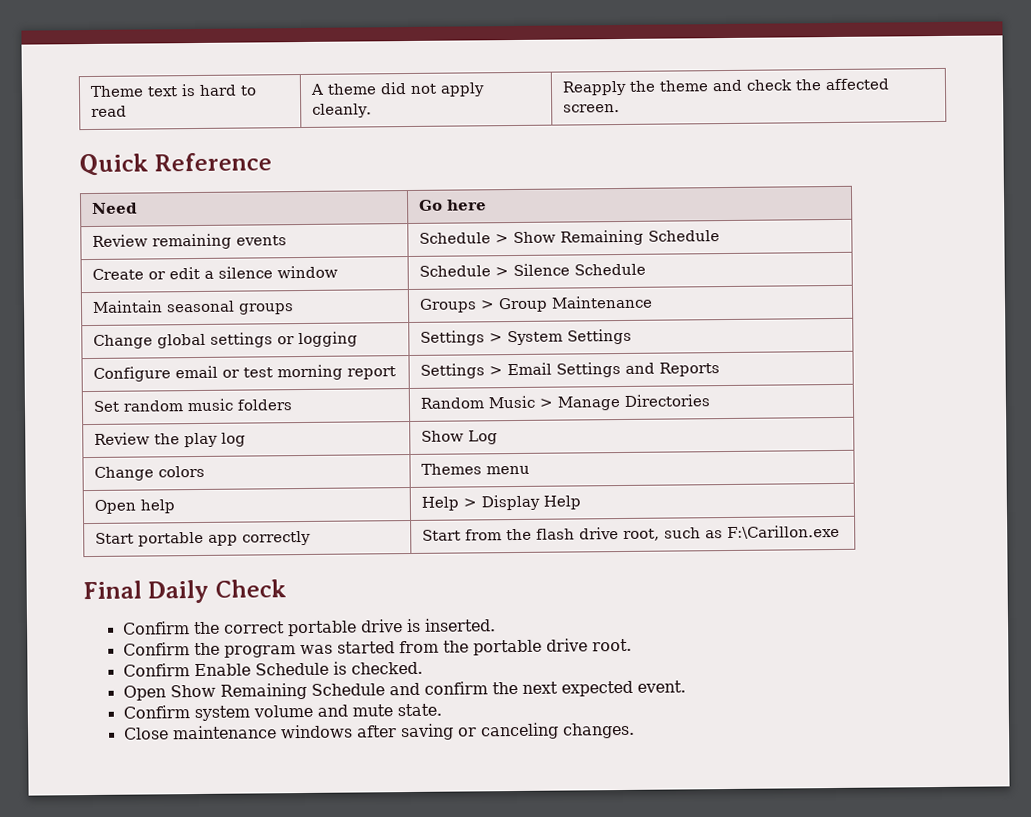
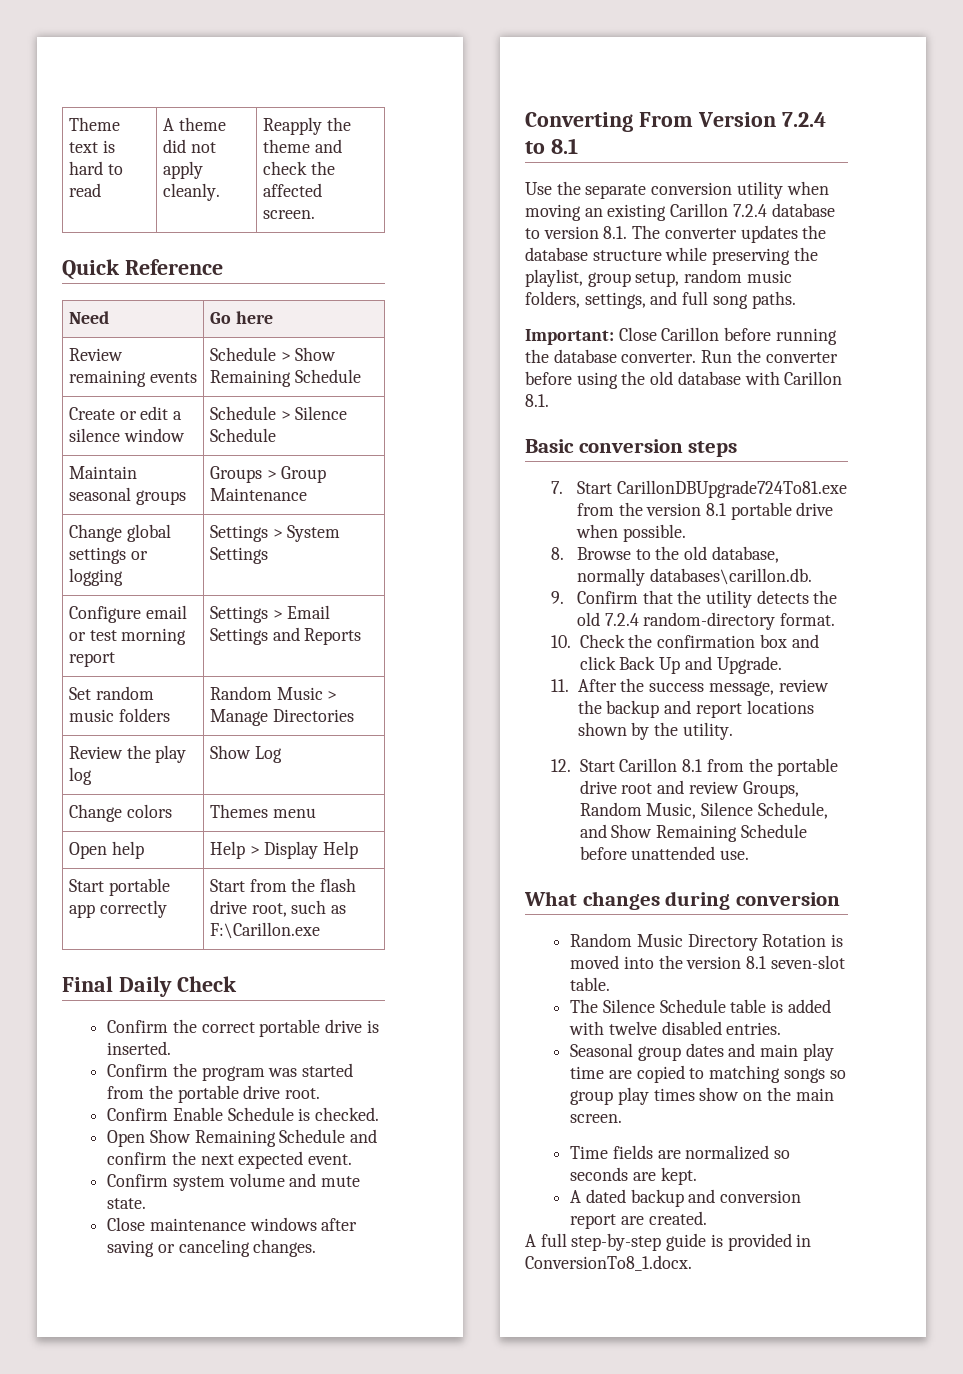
(635, 730) none -> [525,112,826,132] [525,138,578,154] [525,181,829,199] [525,203,835,221] [525,225,827,243] [525,247,818,265] [525,269,792,287] [525,291,796,309] [525,327,837,345] [525,349,838,363] [525,371,843,389] [525,394,549,407] [525,439,738,457] [550,480,847,498] [576,502,834,520] [575,524,686,542] [550,546,779,563] [576,568,812,586] [550,590,838,608] [576,612,836,630] [550,634,819,648] [579,656,782,674] [550,678,829,696] [577,700,814,718] [577,722,733,740] [550,758,839,776] [579,780,799,798] [579,802,828,819] [579,824,807,842] [579,846,750,860] [524,891,840,910] [570,933,844,951] [570,955,845,969] [570,977,611,991] [570,999,831,1013] [569,1021,782,1035] [570,1043,834,1061] [570,1065,846,1083] [570,1087,834,1105] [570,1114,623,1123] [570,1145,791,1160] [570,1167,697,1185] [570,1189,802,1207] [570,1211,707,1229] [525,1233,812,1251] [525,1255,692,1271] // Converting From Version 7.2.4 to 8.1 // Use the separate conversion utility when moving an existing Carillon 7.2.4 database to version 8.1. The converter updates the database structure while preserving the playlist, group setup, random music folders, settings, and full song paths. // Important: Close Carillon before running the database converter. Run the converter before using the old database with Carillon 8.1. // Basic conversion steps // 7. Start CarillonDBUpgrade724To81.exe from the version 8.1 portable drive when possible. // 8. Browse to the old database, normally databases\carillon.db. // 9. Confirm that the utility detects the old 7.2.4 random-directory format. // 10. Check the confirmation box and click Back Up and Upgrade. // 11. After the success message, review the backup and report locations shown by the utility. // 12. Start Carillon 8.1 from the portable drive root and review Groups, Random Music, Silence Schedule, and Show Remaining Schedule before unattended use. // What changes during conversion // Random Music Directory Rotation is moved into the version 8.1 seven-slot table. // The Silence Schedule table is added with twelve disabled entries. // Seasonal group dates and main play time are copied to matching songs so group play times show on the main screen. // Time fields are normalized so seconds are kept. // A dated backup and conversion report are created. // A full step-by-step guide is provided in ConversionTo8_1.docx.

